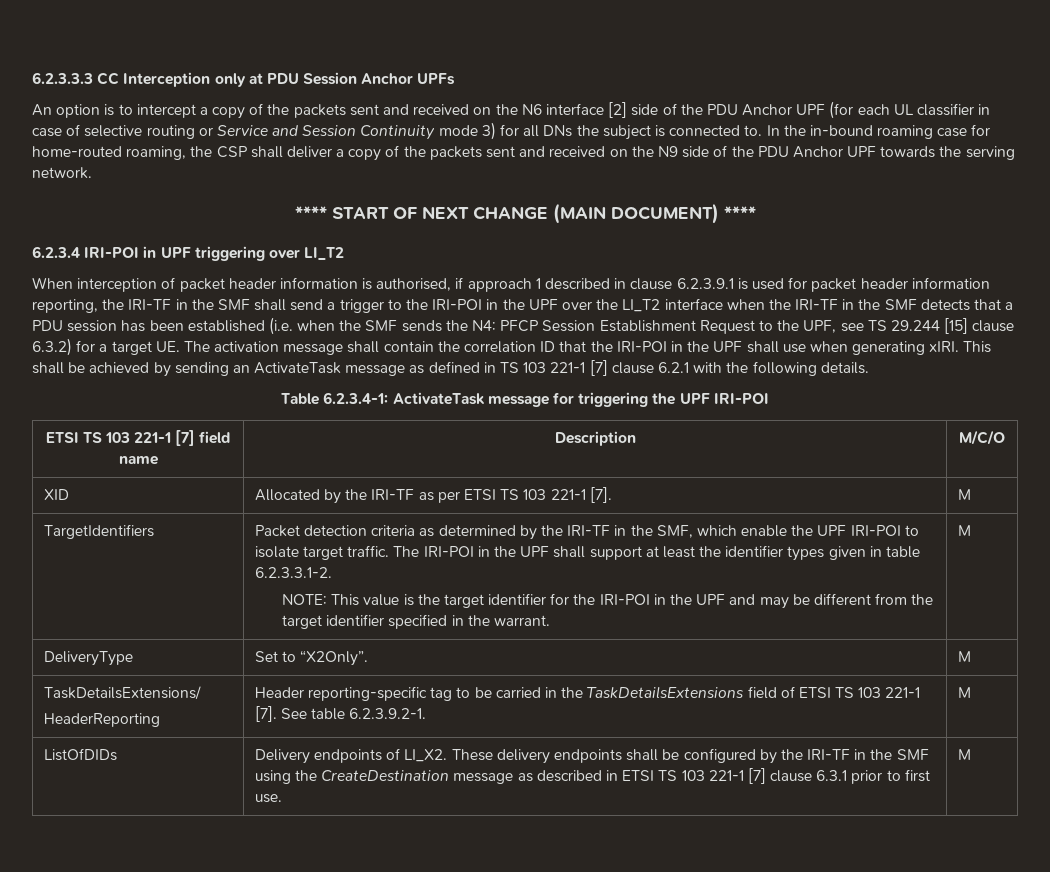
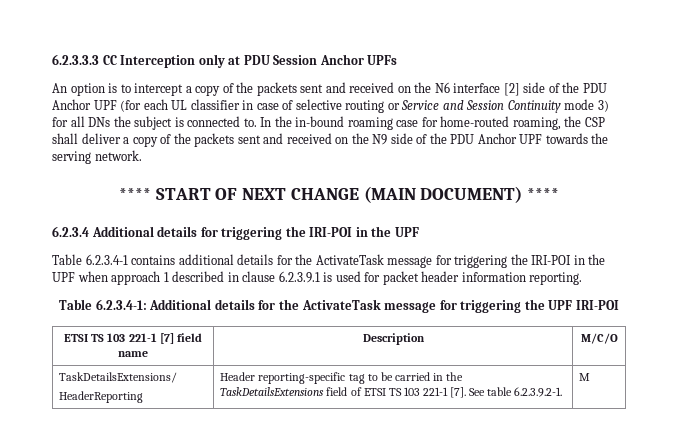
[84,246,345,261] [32,277,464,292] IRI-POI in UPF triggering over LI_T2 // When interception of packet header information is authorised, if -> [91,226,419,240] [52,254,606,268] [52,271,108,282] Additional details for triggering the IRI-POI in the UPF // Table 6.2.3.4-1 contains additional details for the ActivateTask message for triggering the IRI-POI in the UPF when
[32,298,1014,313] [32,317,1015,335] [32,338,992,356] [32,360,869,377] [281,392,389,405] reporting, the IRI-TF in the SMF shall send a trigger to the IRI-POI in the UPF over the LI_T2 interface when the IRI-TF in the SMF detects that a PDU session has been established (i.e. when the SMF sends the N4: PFCP Session Establishment Request to the UPF, see TS 29.244 [15] clause 6.3.2) for a target UE. The activation message shall contain the correlation ID that the IRI-POI in the UPF shall use when generating xIRI. This shall be achieved by sending an ActivateTask message as defined in TS 103 221-1 [7] clause 6.2.1 with the following details. // Table 6.2.3.4-1: -> [529,272,583,285] [59,299,299,310] reporting. // Table 6.2.3.4-1: Additional details for the
[43,489,69,500] [254,487,612,504] [957,489,971,500] [43,524,154,539] [254,525,919,540] [254,545,920,561] [254,567,332,578] [281,593,934,609] [281,614,550,629] [957,525,971,536] [43,651,133,666] [254,650,369,666] [957,651,971,662] // XID | Allocated by the IRI-TF as per ETSI TS 103 221-1 [7]. | M // TargetIdentifiers | Packet detection criteria as determined by the IRI-TF in the SMF, which enable the UPF IRI-POI to isolate target traffic. The IRI-POI in the UPF shall support at least the identifier types given in table 6.2.3.3.1-2. // NOTE: This value is the target identifier for the IRI-POI in the UPF and may be different from the target identifier specified in the warrant. | M // DeliveryType | Set to “X2Only”. | M -> (618, 338) none
[43,748,117,761] [254,748,929,764] [254,768,930,784] [254,794,282,803] [957,749,971,760] // ListOfDIDs | Delivery endpoints of LI_X2. These delivery endpoints shall be configured by the IRI-TF in the SMF using the CreateDestination message as described in ETSI TS 103 221-1 [7] clause 6.3.1 prior to first use. | M -> (591, 377) none

